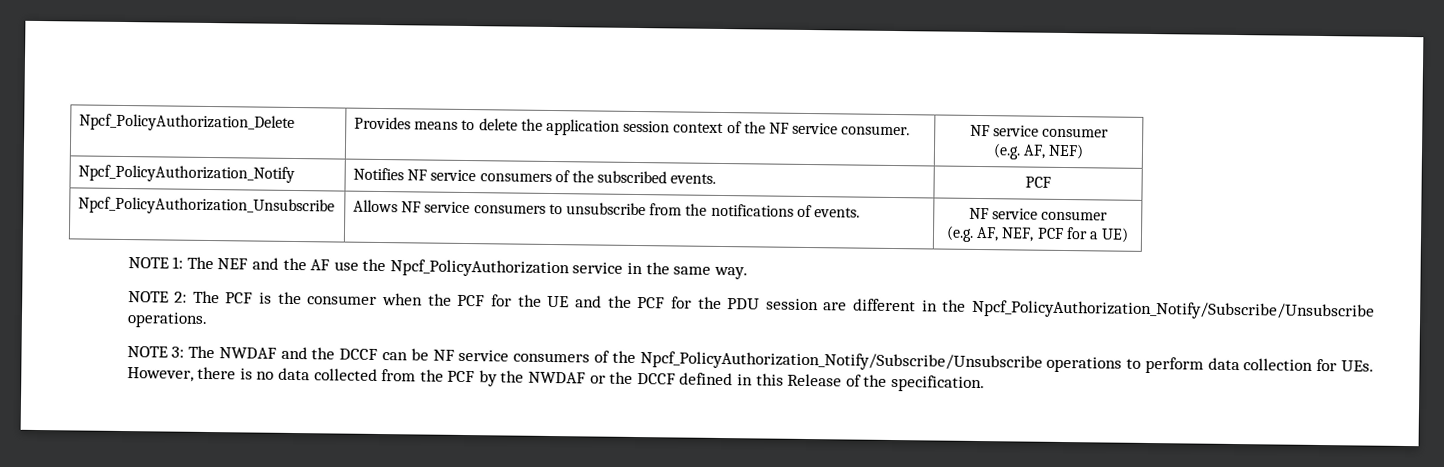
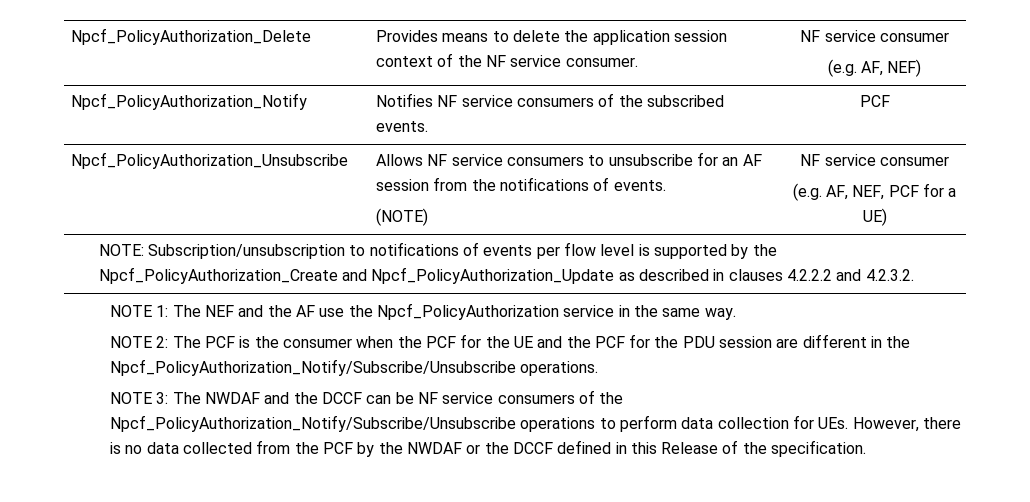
(647, 209) none -> [696,152,762,166] [376,179,430,191] for an AF session
(860, 212) none -> [376,208,429,226] // (NOTE)
(1130, 235) none -> [98,242,777,259] [98,267,914,284] // NOTE: Subscription/unsubscription to notifications of events per flow level is supported by the Npcf_PolicyAuthorization_Create and Npcf_PolicyAuthorization_Update as described in clauses 4.2.2.2 and 4.2.3.2.

